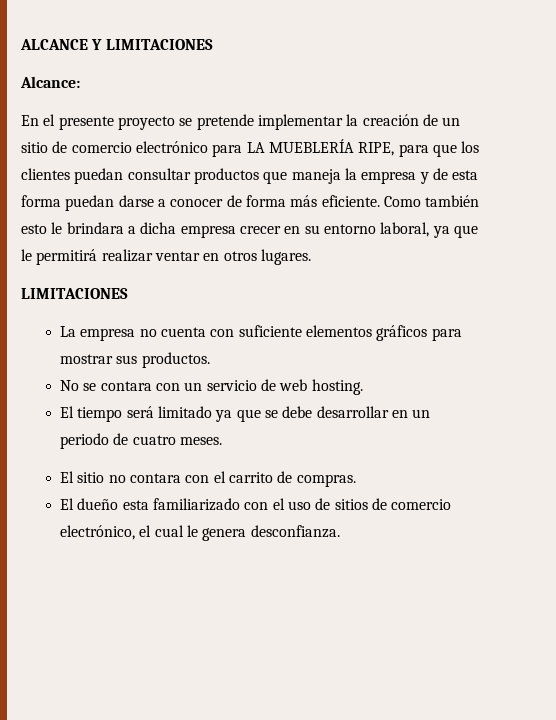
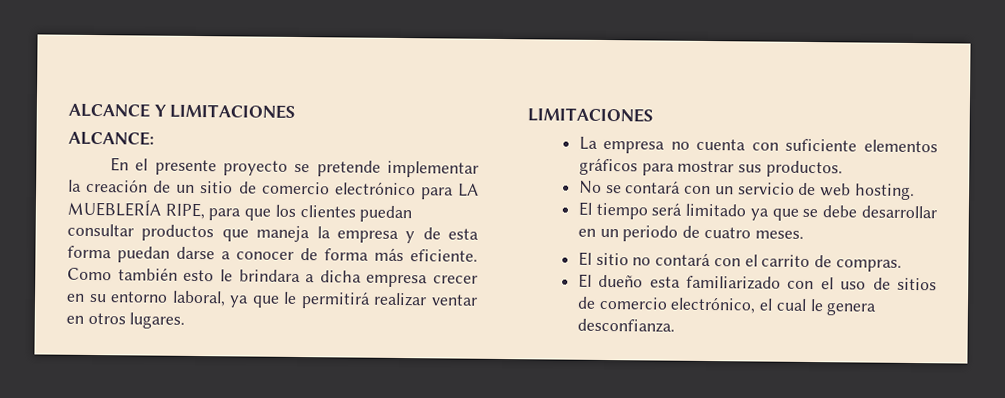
[20,76,80,88] Alcance: -> [68,130,154,146] ALCANCE:
[100,381,152,391] contara -> [625,180,682,194] contará
[129,473,181,483] contara -> [655,252,712,267] contará

